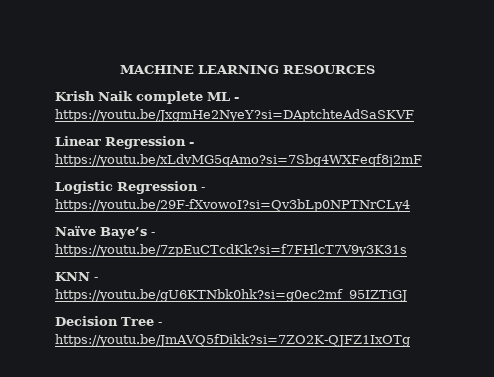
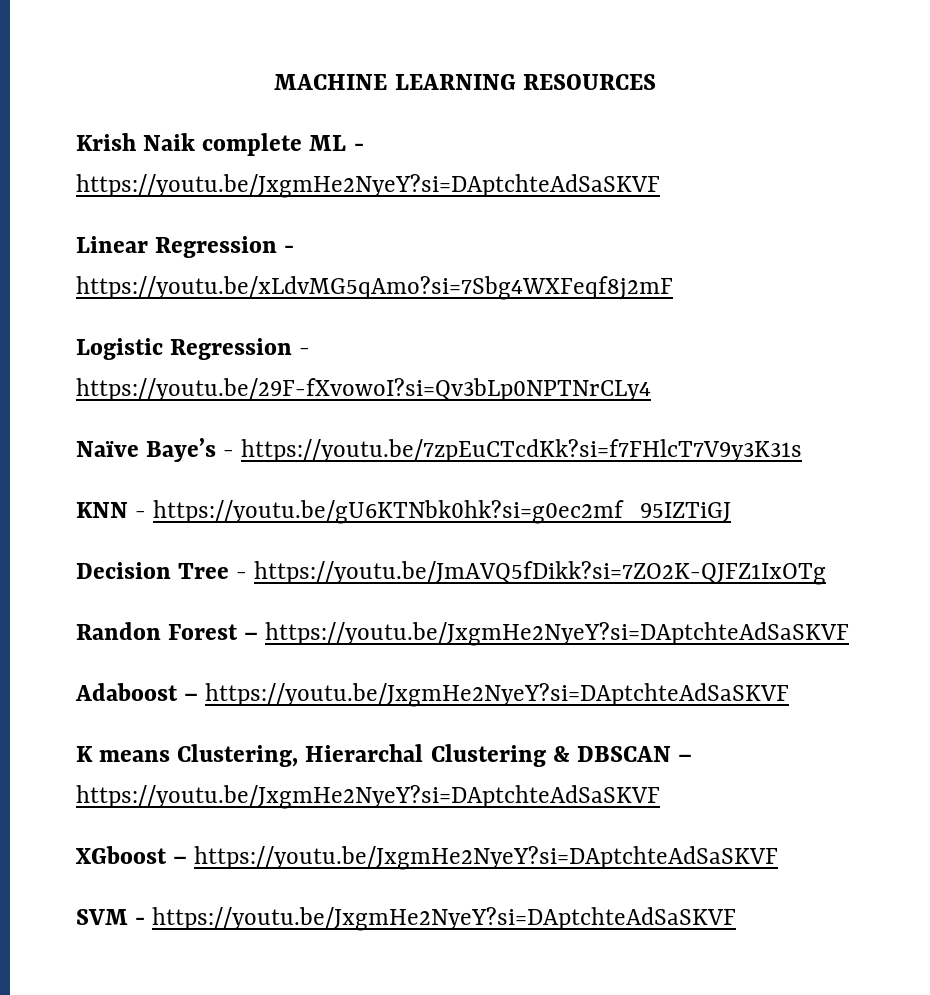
(410, 340) none -> [76,622,850,646] [75,683,790,707] [76,744,693,767] [76,785,660,809] [75,846,779,870] [76,907,737,931] // Randon Forest – https://youtu.be/JxgmHe2NyeY?si=DAptchteAdSaSKVF // Adaboost – https://youtu.be/JxgmHe2NyeY?si=DAptchteAdSaSKVF // K means Clustering, Hierarchal Clustering & DBSCAN – https://youtu.be/JxgmHe2NyeY?si=DAptchteAdSaSKVF // XGboost – https://youtu.be/JxgmHe2NyeY?si=DAptchteAdSaSKVF // SVM - https://youtu.be/JxgmHe2NyeY?si=DAptchteAdSaSKVF

